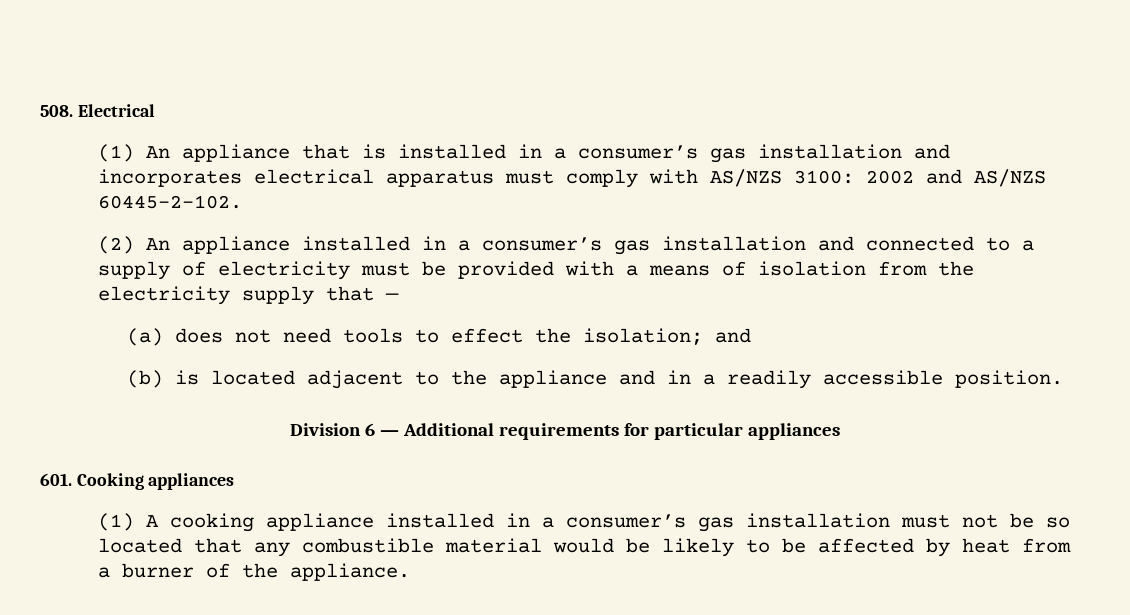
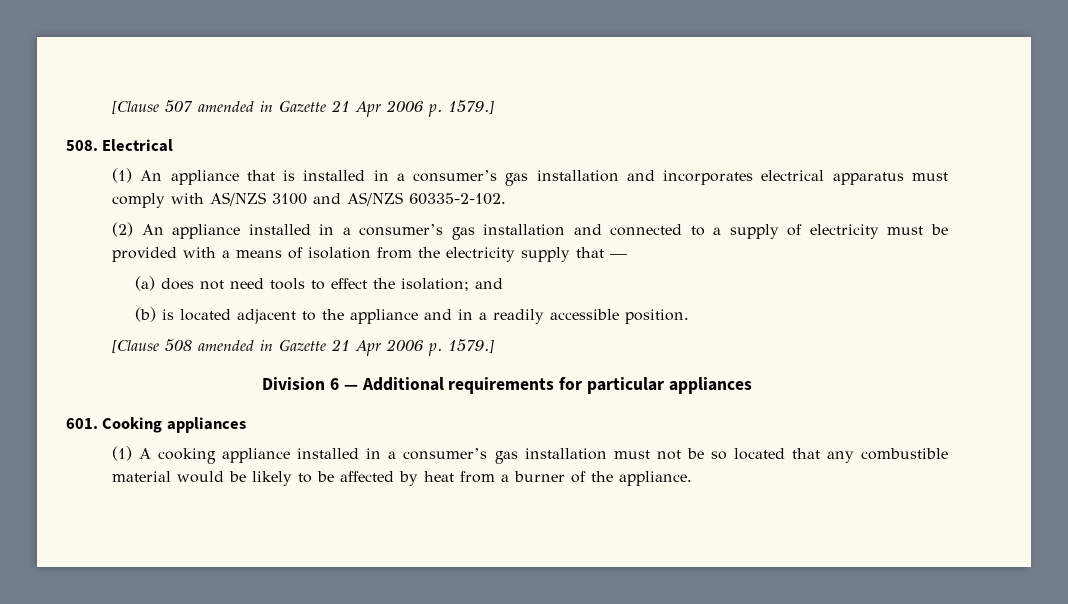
(40, 111) none -> [112,100,495,117] [Clause 507 amended in Gazette 21 Apr 2006 p. 1579.] //
[793,170,914,184] 3100: 2002 -> [272,193,308,205] 3100
[97,195,242,209] 60445-2-102. -> [409,193,507,205] 60335-2-102.
(1063, 379) none -> [112,339,495,356] // [Clause 508 amended in Gazette 21 Apr 2006 p. 1579.]

